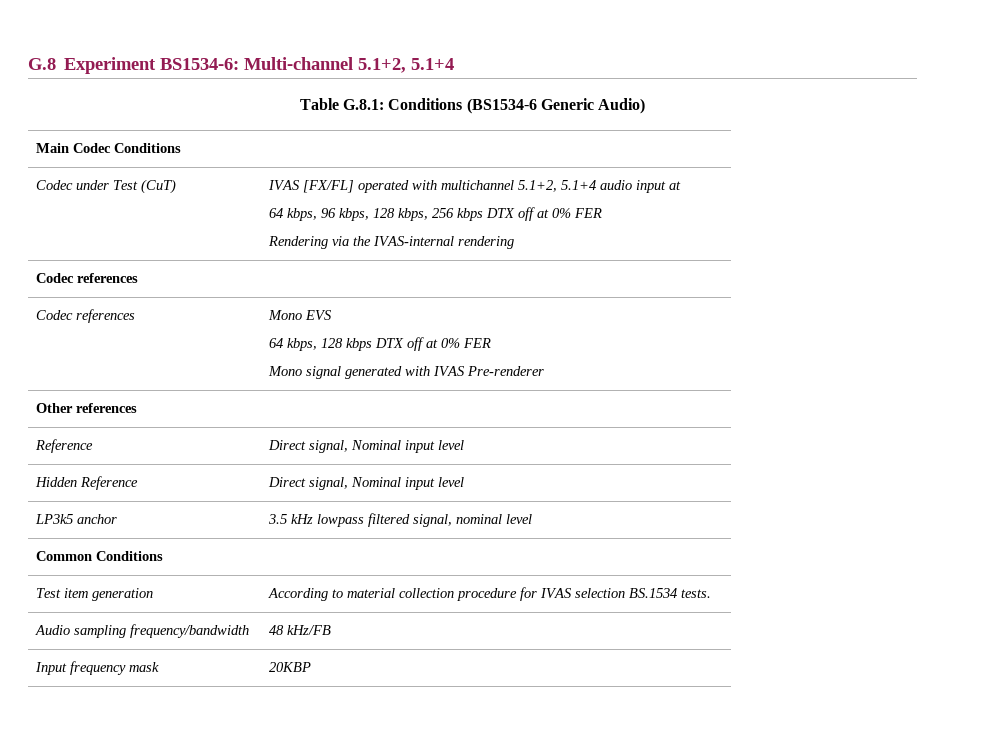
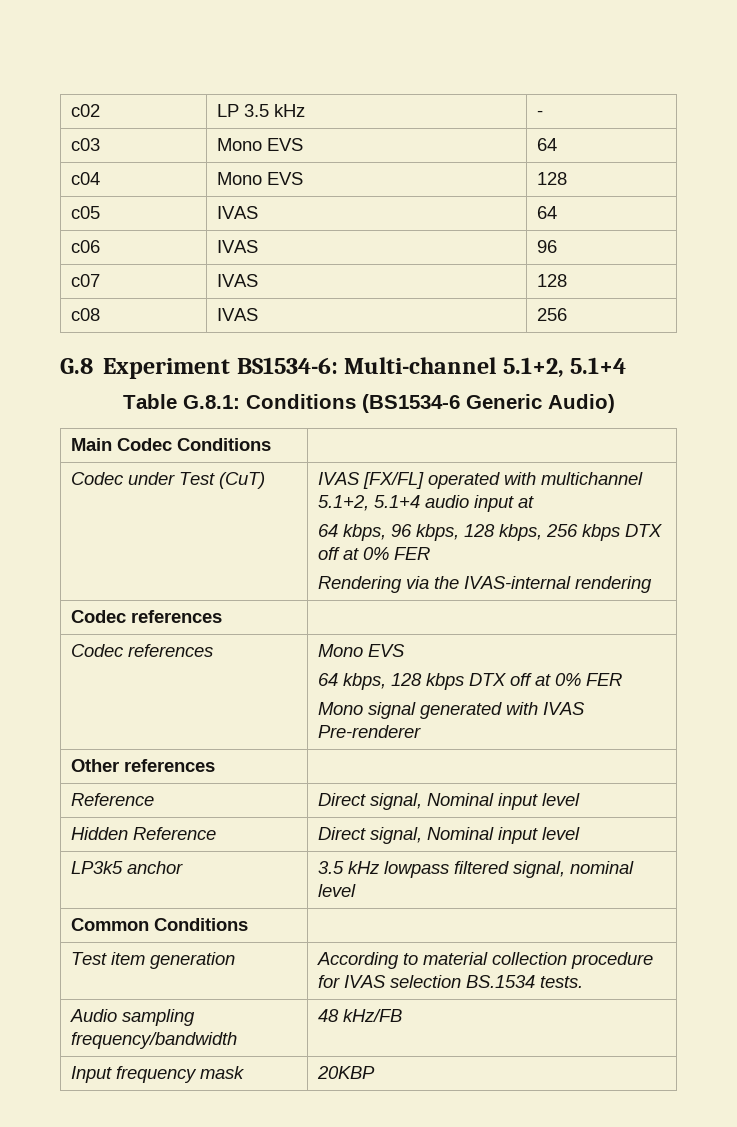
(28, 64) none -> [71,104,101,117] [217,104,306,117] [537,110,544,117] [71,138,101,151] [217,138,304,151] [537,138,558,151] [71,172,101,185] [217,172,304,185] [537,172,568,185] [71,206,101,219] [217,206,259,219] [537,206,558,219] [71,240,101,253] [217,240,259,253] [537,240,558,253] [71,274,101,287] [217,274,259,287] [537,274,568,287] [71,308,101,321] [217,308,259,321] [537,308,568,321] c02 | LP 3.5 kHz | - // c03 | Mono EVS | 64 // c04 | Mono EVS | 128 // c05 | IVAS | 64 // c06 | IVAS | 96 // c07 | IVAS | 128 // c08 | IVAS | 256 //

